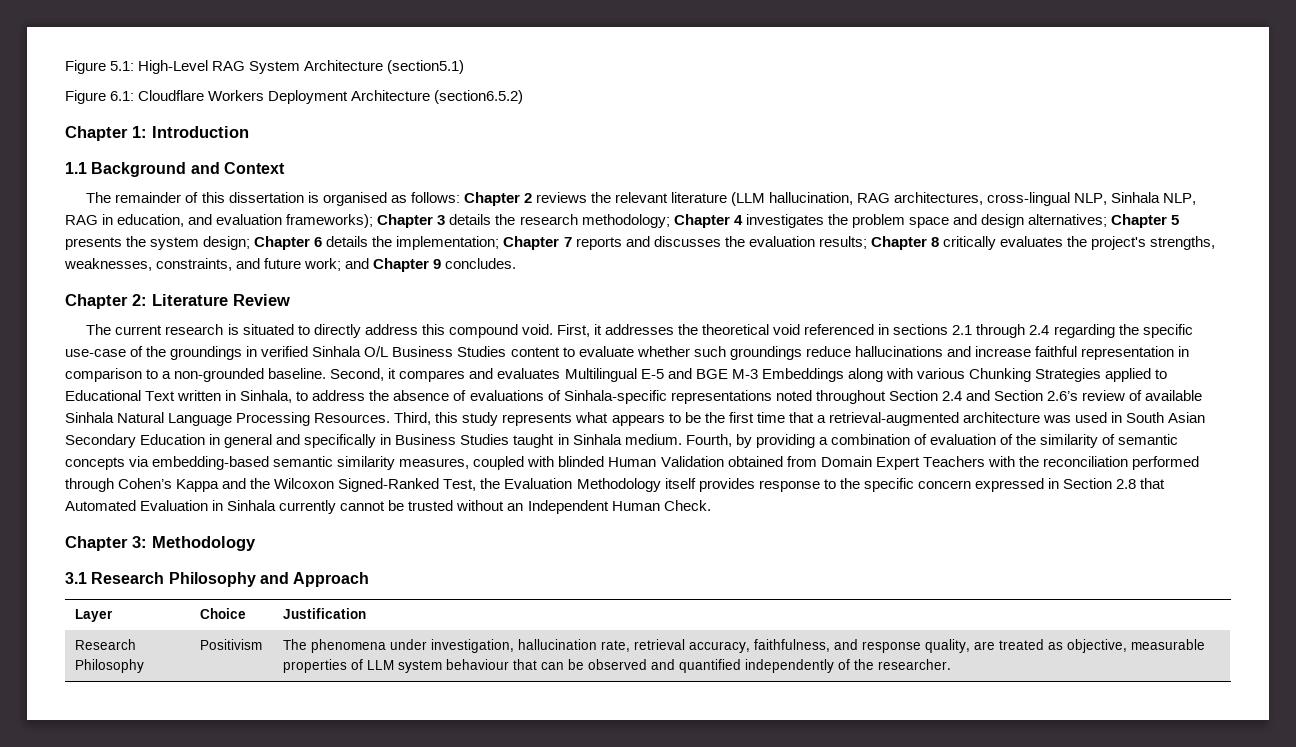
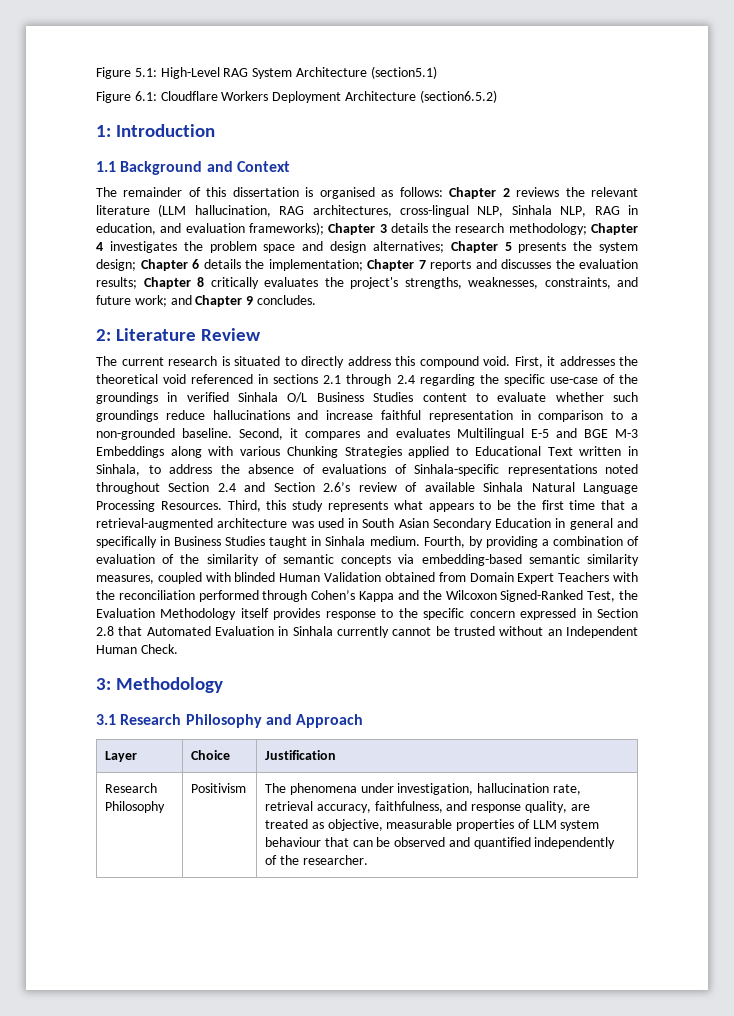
[65,126,128,141] Chapter -> (497, 96) none
[65,294,128,309] Chapter -> (316, 300) none
[65,536,128,551] Chapter -> (178, 649) none

